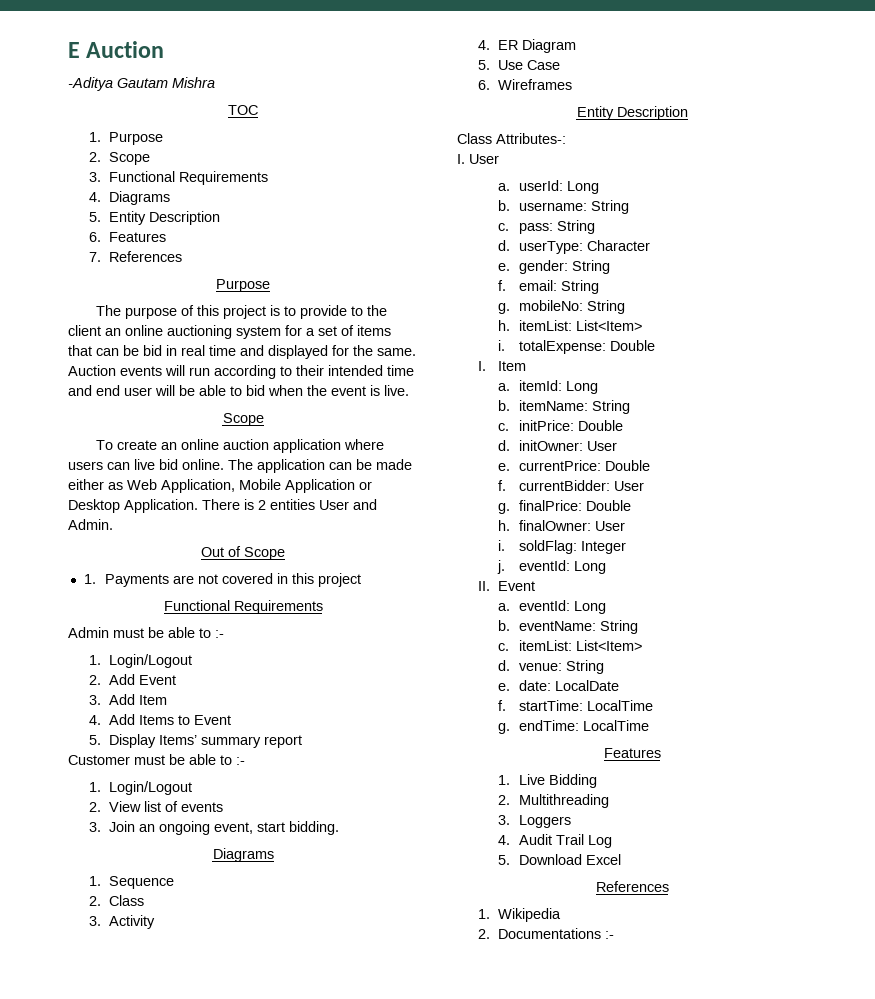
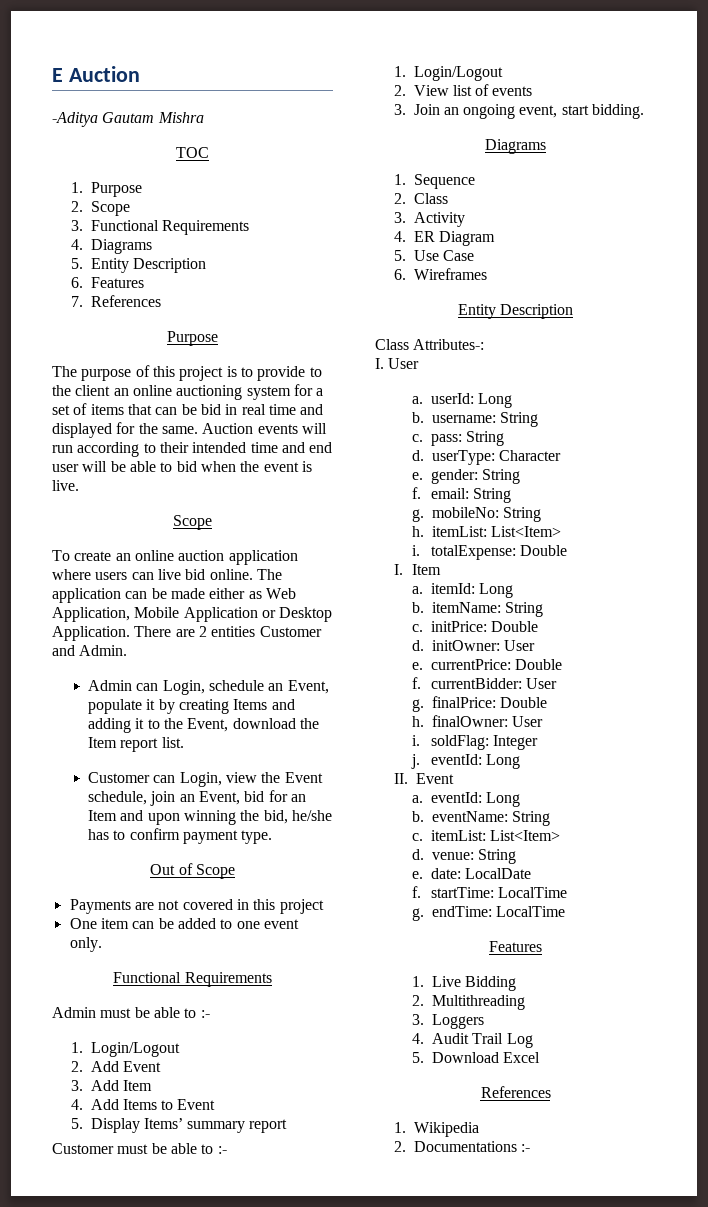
[244,499,254,510] is -> [175,629,195,637] are
[319,500,349,510] User -> [259,626,322,637] Customer
(113, 524) none -> [88,680,329,695] [88,699,295,714] [88,718,320,733] [88,737,184,752] [88,772,323,787] [88,790,307,806] [88,810,333,825] [88,828,273,844] // Admin can Login, schedule an Event, populate it by creating Items and adding it to the Event, download the Item report list. // Customer can Login, view the Event schedule, join an Event, bid for an Item and upon winning the bid, he/she has to confirm payment type.
[83,574,96,584] 1. -> (235, 871) none
(361, 580) none -> [69,918,299,929] [69,937,102,952] // One item can be added to one event only.

